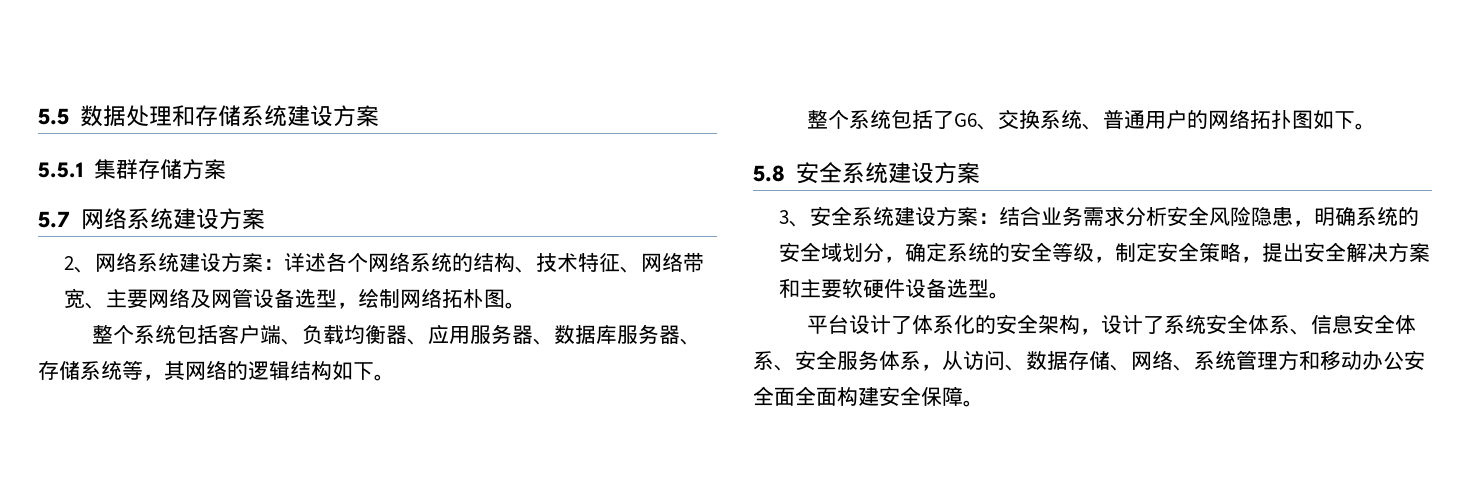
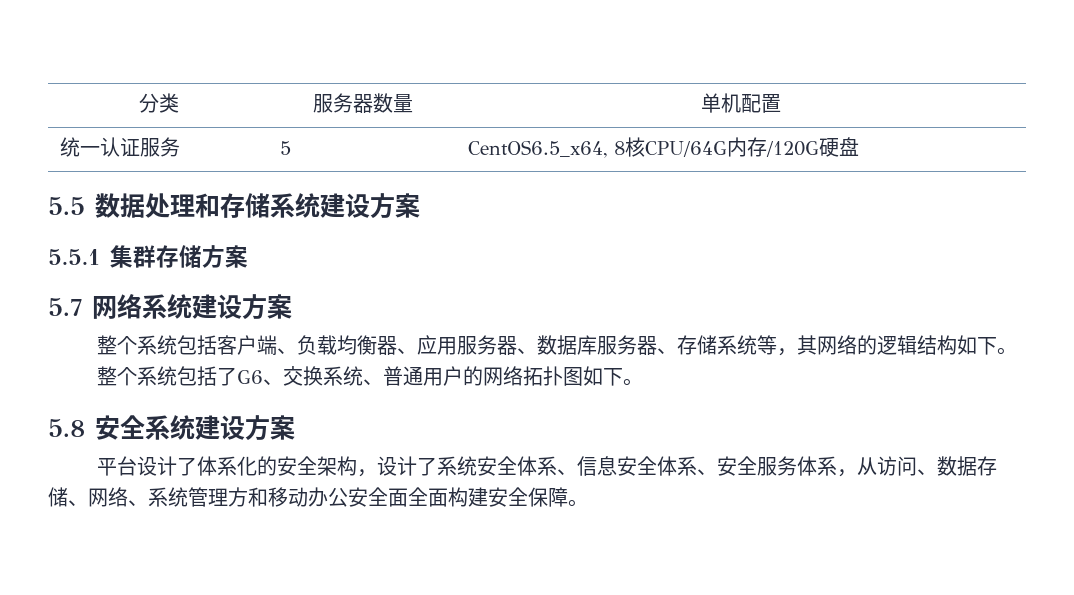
(38, 116) none -> [138,93,179,113] [312,93,413,113] [701,93,781,113] [60,137,181,157] [280,141,292,155] [468,137,860,158] 分类 | 服务器数量 | 单机配置 // 统一认证服务 | 5 | CentOS6.5_x64, 8核CPU/64G内存/120G硬盘 //
[63,252,704,273] [63,288,526,309] // 2、网络系统建设方案：详述各个网络系统的结构、技术特征、网络带宽、主要网络及网管设备选型，绘制网络拓朴图。 -> (292, 306) none
[778,206,1419,227] [778,242,1430,263] [778,278,1010,299] // 3、安全系统建设方案：结合业务需求分析安全风险隐患，明确系统的安全域划分，确定系统的安全等级，制定安全策略，提出安全解决方案和主要软硬件设备选型。 -> (295, 427) none

